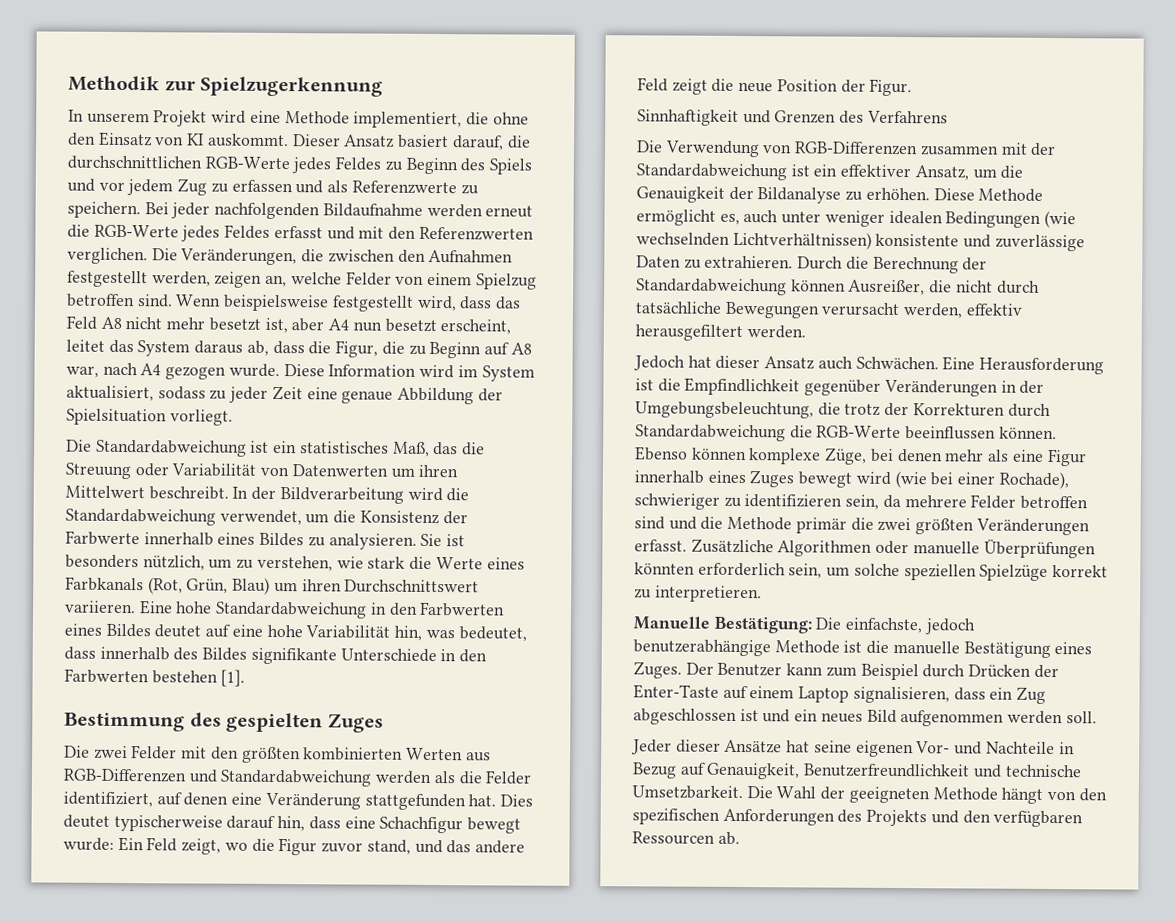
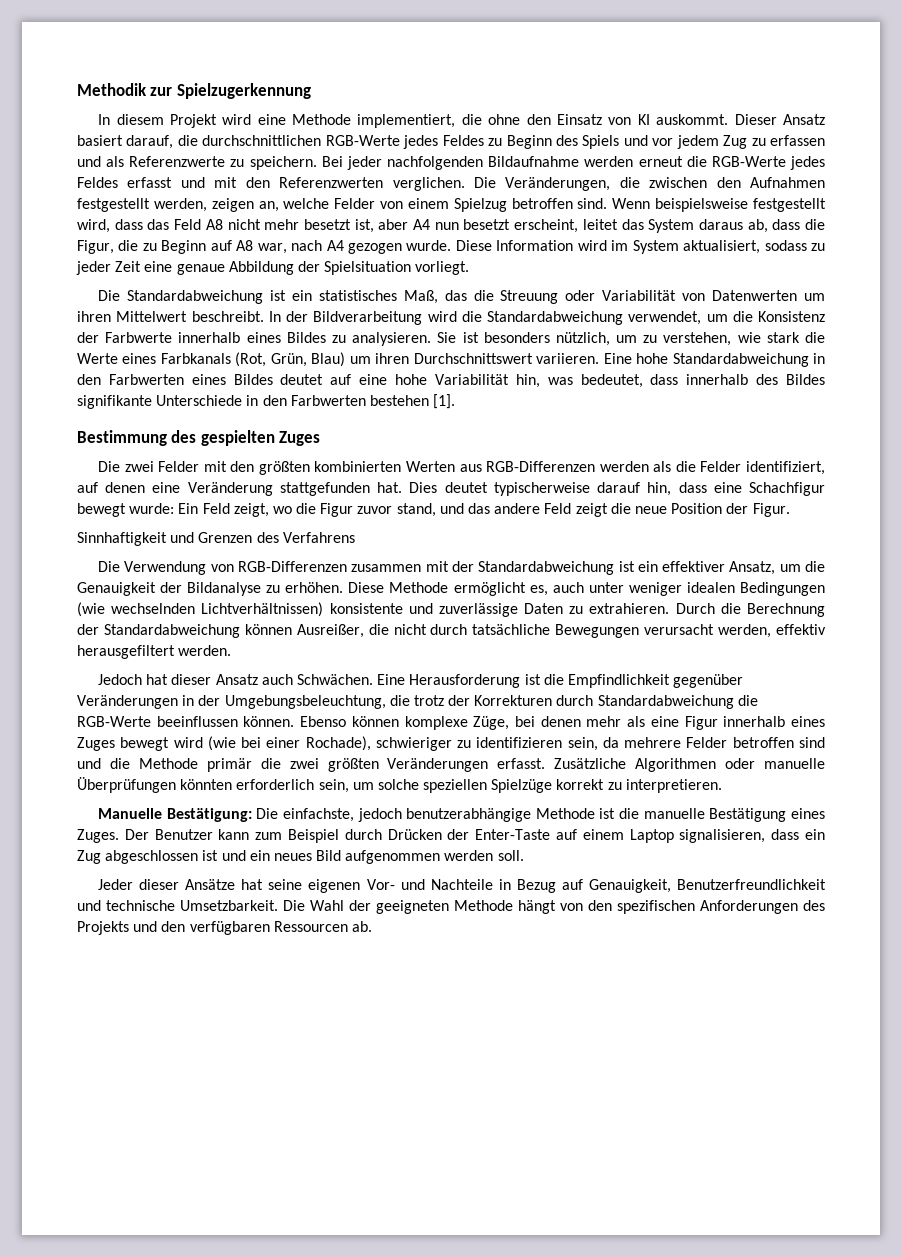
[86,112,150,124] unserem -> [116,114,164,125] diesem
[188,769,372,787] und Standardabweichung -> (596, 466) none

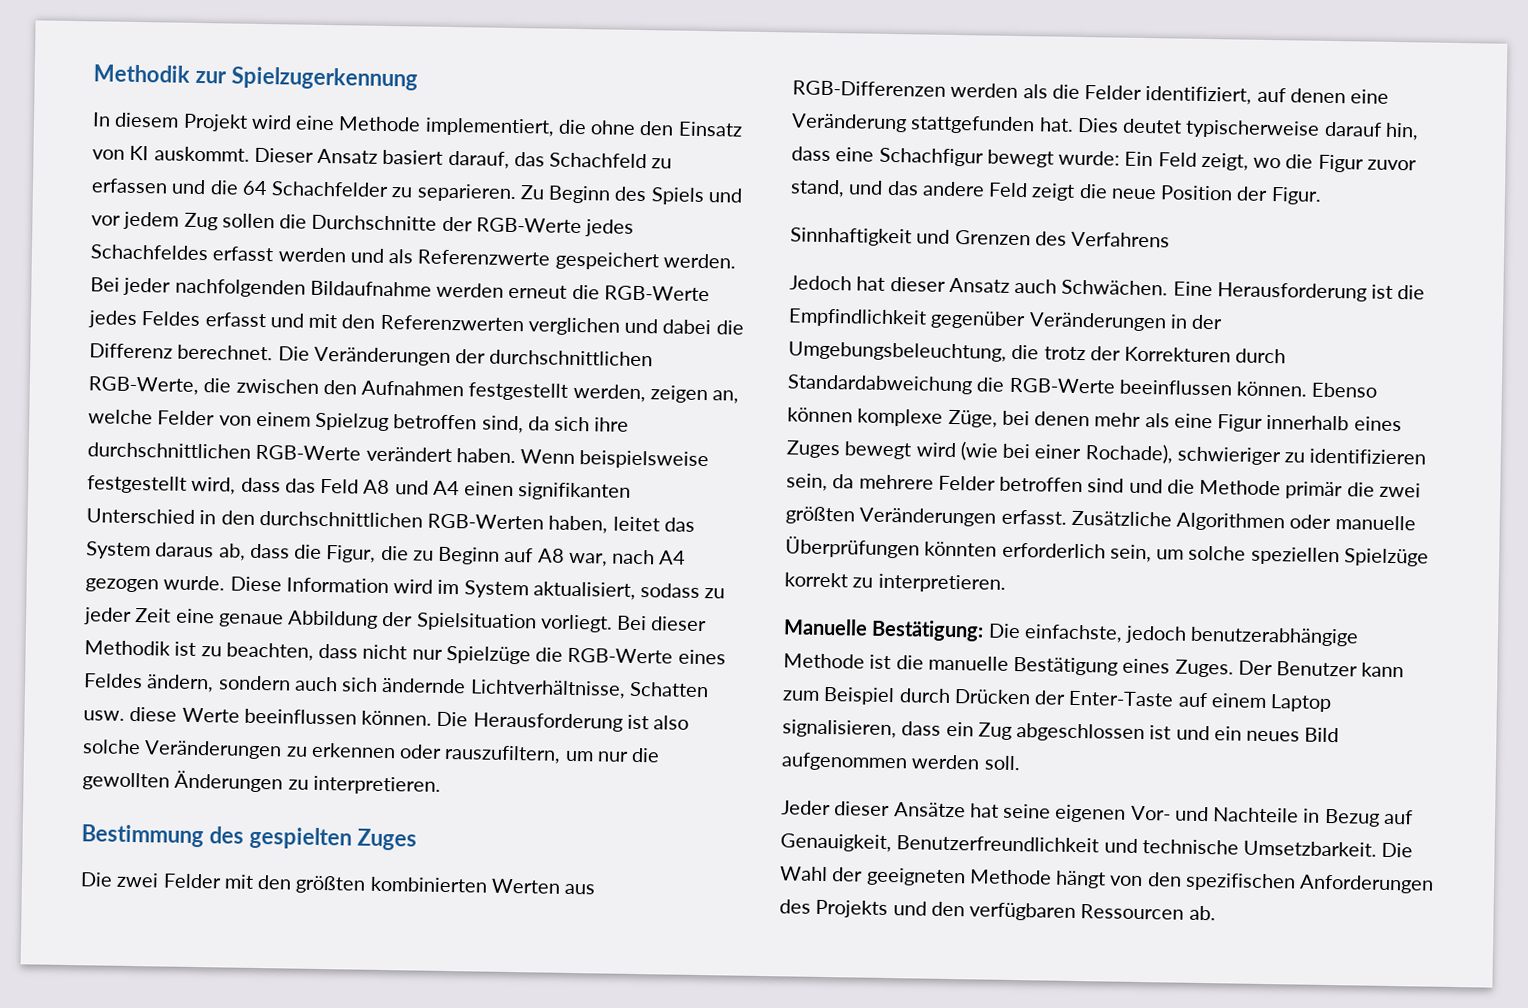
[177,135,503,149] die durchschnittlichen RGB-Werte jedes Feldes zu -> [513,151,673,169] [91,178,545,203] das Schachfeld zu erfassen und die 64 Schachfelder zu separieren. Zu
[751,135,825,146] zu erfassen -> [221,213,635,237] [90,244,347,263] sollen die Durchschnitte der RGB-Werte jedes Schachfeldes erfasst werden
[230,156,317,170] zu speichern. -> [554,251,736,271] gespeichert werden.
[392,177,611,191] verglichen. Die Veränderungen, -> [527,317,744,336] [89,343,654,367] [88,376,199,396] verglichen und dabei die Differenz berechnet. Die Veränderungen der durchschnittlichen RGB-Werte,
[577,198,608,209] sind. -> [481,415,630,434] [87,442,516,464] sind, da sich ihre durchschnittlichen RGB-Werte verändert haben.
[227,219,579,233] nicht mehr besetzt ist, aber A4 nun besetzt erscheint, -> [394,480,632,501] [86,508,609,534] und A4 einen signifikanten Unterschied in den durchschnittlichen RGB-Werten haben,
[98,290,826,304] [77,311,825,325] [77,332,825,346] [77,352,825,367] [77,374,826,388] [77,394,456,409] // Die Standardabweichung ist ein statistisches Maß, das die Streuung oder Variabilität von Datenwerten um ihren Mittelwert beschreibt. In der Bildverarbeitung wird die Standardabweichung verwendet, um die Konsistenz der Farbwerte innerhalb eines Bildes zu analysieren. Sie ist besonders nützlich, um zu verstehen, wie stark die Werte eines Farbkanals (Rot, Grün, Blau) um ihren Durchschnittswert variieren. Eine hohe Standardabweichung in den Farbwerten eines Bildes deutet auf eine hohe Variabilität hin, was bedeutet, dass innerhalb des Bildes signifikante Unterschiede in den Farbwerten bestehen [1]. -> [616,615,708,632] [84,640,726,665] [84,673,709,699] [83,706,690,732] [82,739,661,764] [82,770,441,795] Bei dieser Methodik ist zu beachten, dass nicht nur Spielzüge die RGB-Werte eines Feldes ändern, sondern auch sich ändernde Lichtverhältnisse, Schatten usw. diese Werte beeinflussen können. Die Herausforderung ist also solche Veränderungen zu erkennen oder rauszufiltern, um nur die gewollten Änderungen zu interpretieren.
[98,561,826,575] [77,582,826,596] [77,602,825,617] [77,624,826,638] [77,645,232,659] // Die Verwendung von RGB-Differenzen zusammen mit der Standardabweichung ist ein effektiver Ansatz, um die Genauigkeit der Bildanalyse zu erhöhen. Diese Methode ermöglicht es, auch unter weniger idealen Bedingungen (wie wechselnden Lichtverhältnissen) konsistente und zuverlässige Daten zu extrahieren. Durch die Berechnung der Standardabweichung können Ausreißer, die nicht durch tatsächliche Bewegungen verursacht werden, effektiv herausgefiltert werden. -> (1171, 239) none

